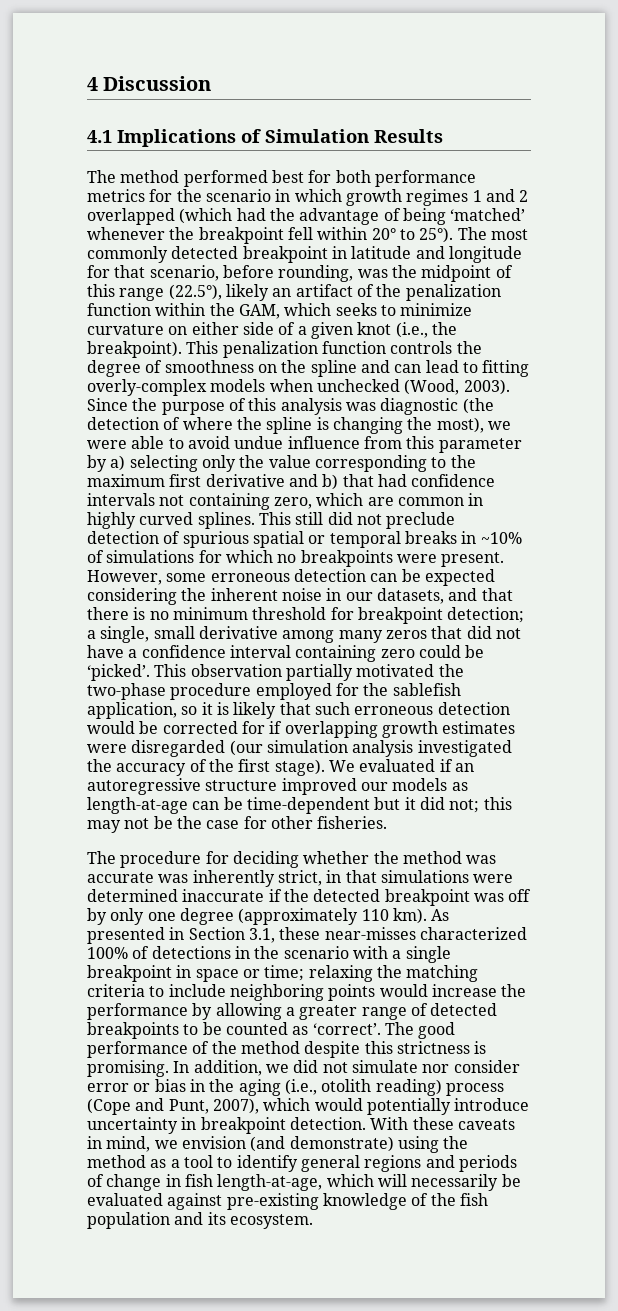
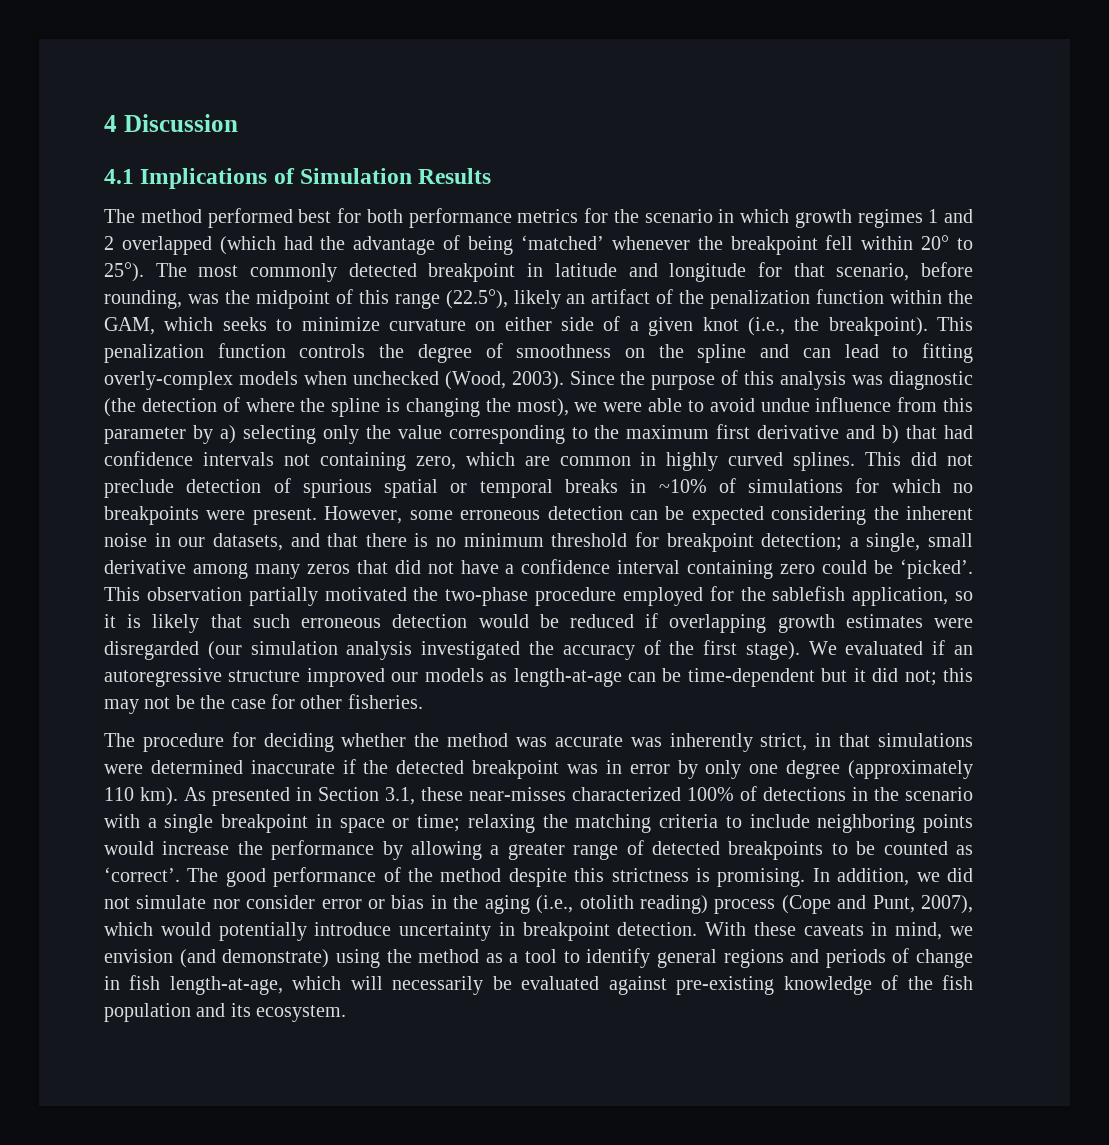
[295,512,324,525] still -> (902, 459) none
[162,721,265,734] corrected for -> [569,614,634,628] reduced
[508,889,532,902] off -> [605,760,670,774] in error

